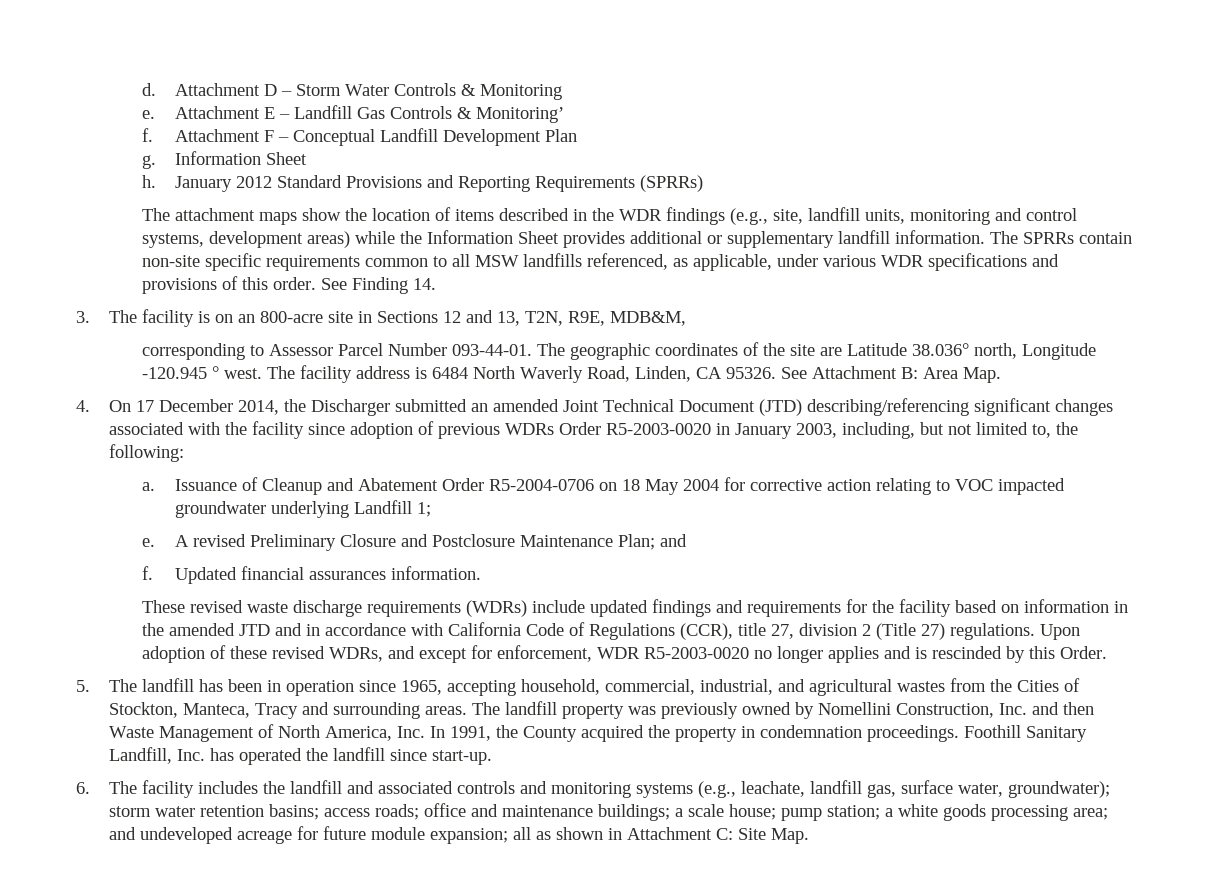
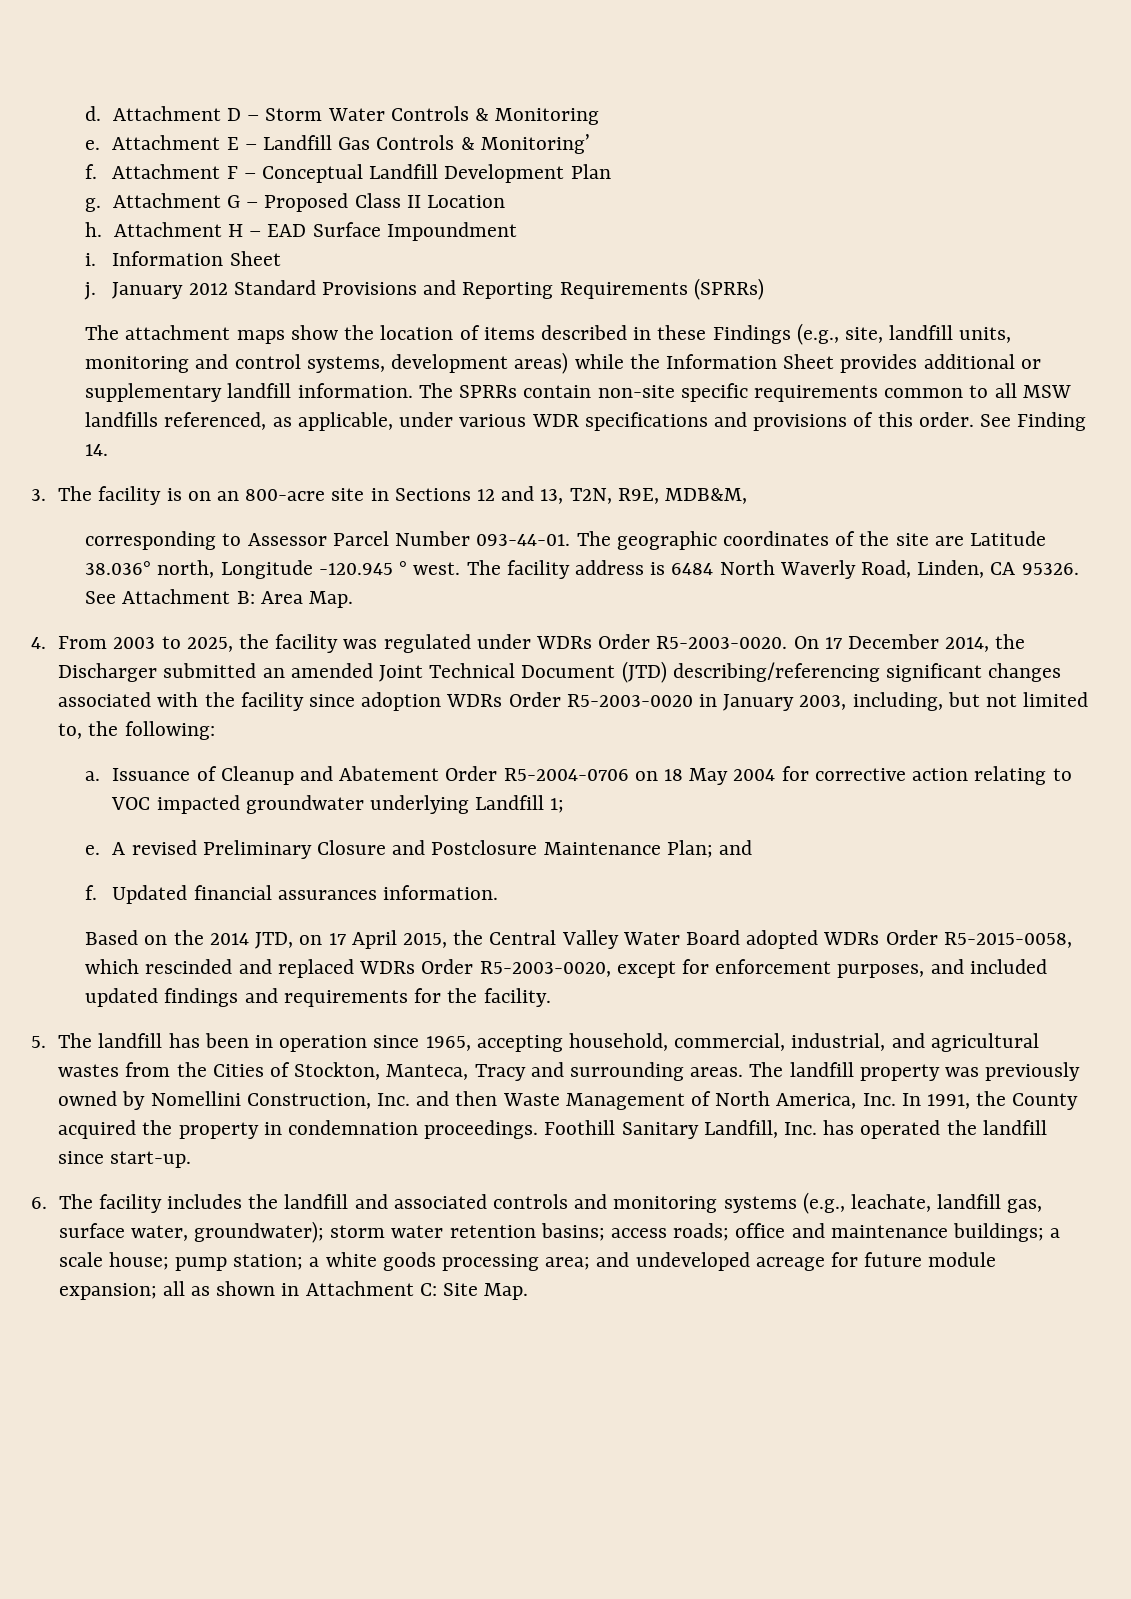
(157, 162) none -> [112,193,506,212] [85,222,517,241] [85,253,97,266] Attachment G – Proposed Class II Location // h. Attachment H – EAD Surface Impoundment // i.
[142,175,157,188] h. -> [84,282,97,300] j.
[592,207,726,225] the WDR findings -> [657,325,791,344] these Findings
(90, 406) none -> [58,634,788,653] From 2003 to 2025, the facility was regulated under WDRs Order R5-2003-0020.
[418,421,501,439] of previous -> (442, 701) none
[142,600,586,617] These revised waste discharge requirements (WDRs) include -> [85,930,1072,949] [85,959,1047,978] Based on the 2014 JTD, on 17 April 2015, the Central Valley Water Board adopted WDRs Order R5-2015-0058, which rescinded and replaced WDRs Order R5-2003-0020, except for enforcement purposes, and included
[899,599,1129,617] [142,622,1081,640] [142,645,1108,663] facility based on information in the amended JTD and in accordance with California Code of Regulations (CCR), title 27, division 2 (Title 27) regulations. Upon adoption of these revised WDRs, and except for enforcement, WDR R5-2003-0020 no longer applies and is rescinded by this Order. -> [483,988,551,1007] facility.

